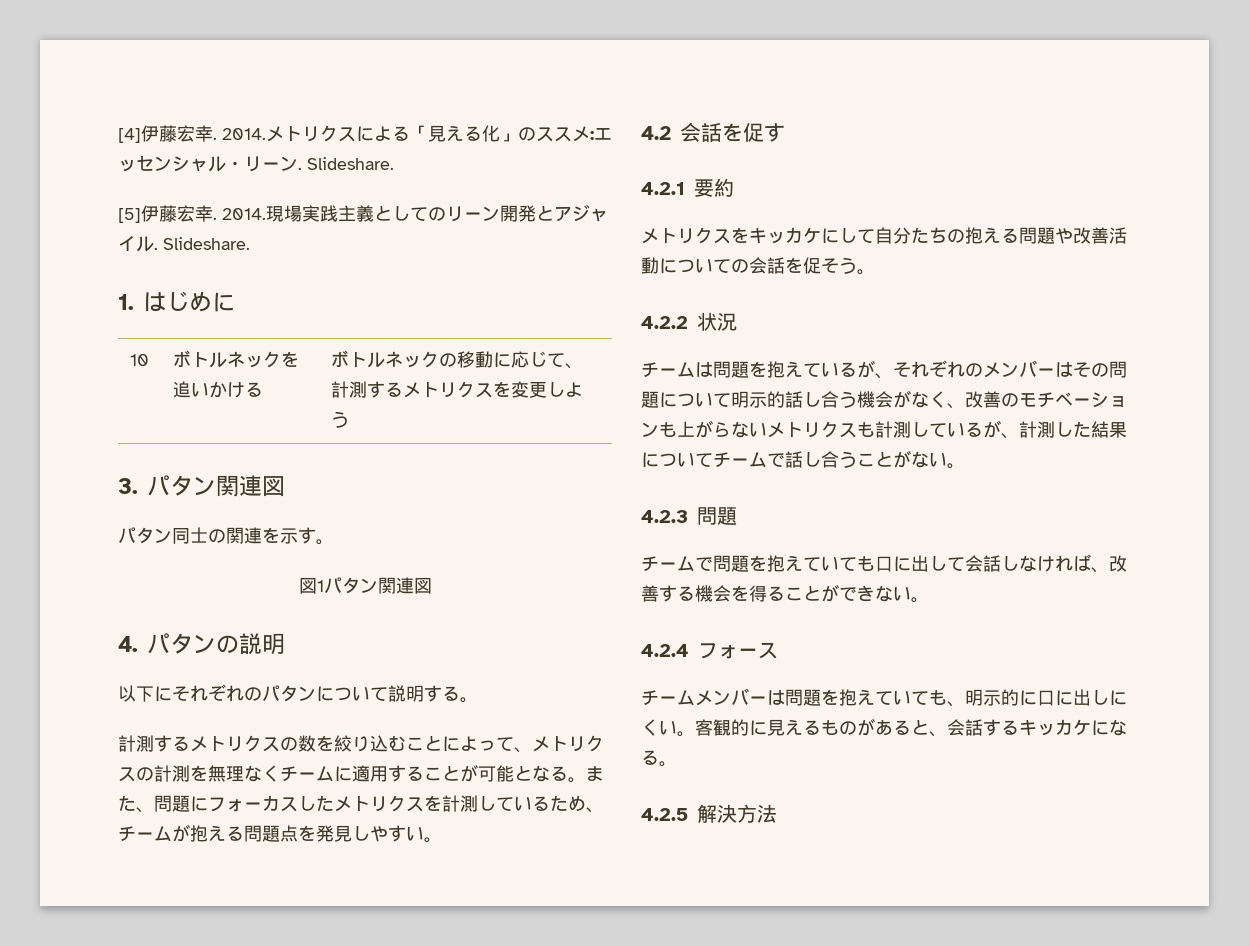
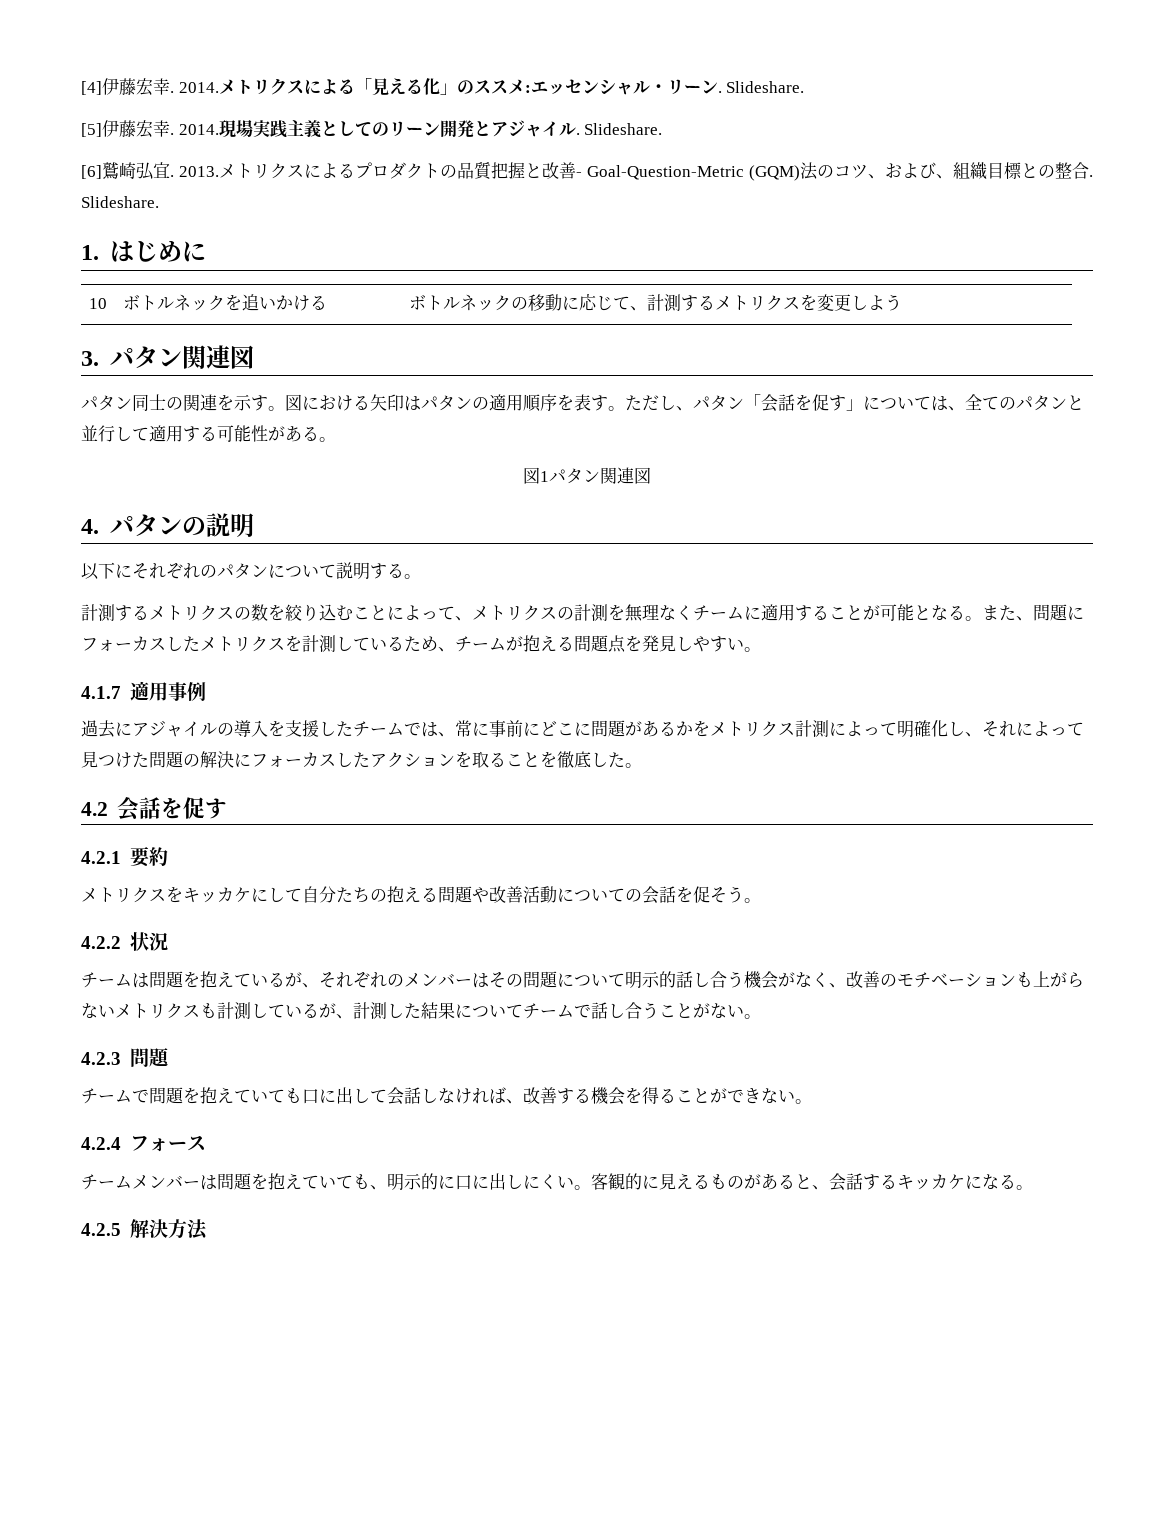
(250, 243) none -> [81,162,1093,181] [81,196,159,208] // [6]鷲崎弘宜. 2013.メトリクスによるプロダクトの品質把握と改善- Goal-Question-Metric (GQM)法のコツ、および、組織目標との整合. Slideshare.
(334, 542) none -> [285,394,1084,412] [81,425,336,442] 図における矢印はパタンの適用順序を表す。ただし、パタン「会話を促す」については、全てのパタンと並行して適用する可能性がある。
(442, 840) none -> [81,681,206,701] [81,720,1084,738] [81,751,642,768] // 4.1.7適用事例 // 過去にアジャイルの導入を支援したチームでは、常に事前にどこに問題があるかをメトリクス計測によって明確化し、それによって見つけた問題の解決にフォーカスしたアクションを取ることを徹底した。

